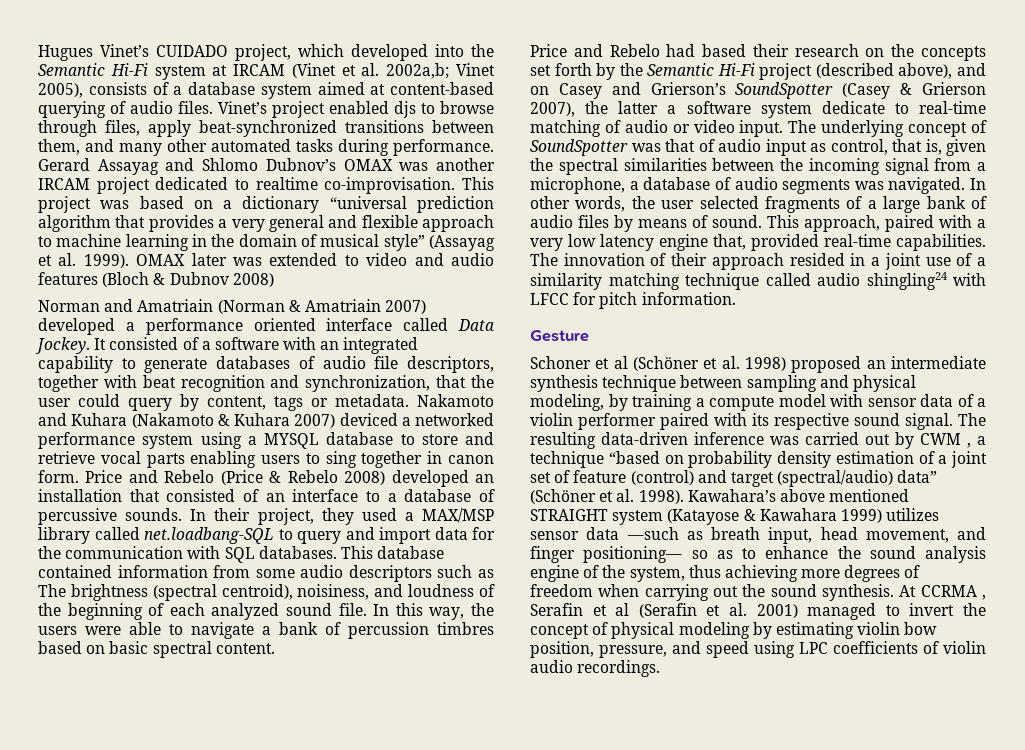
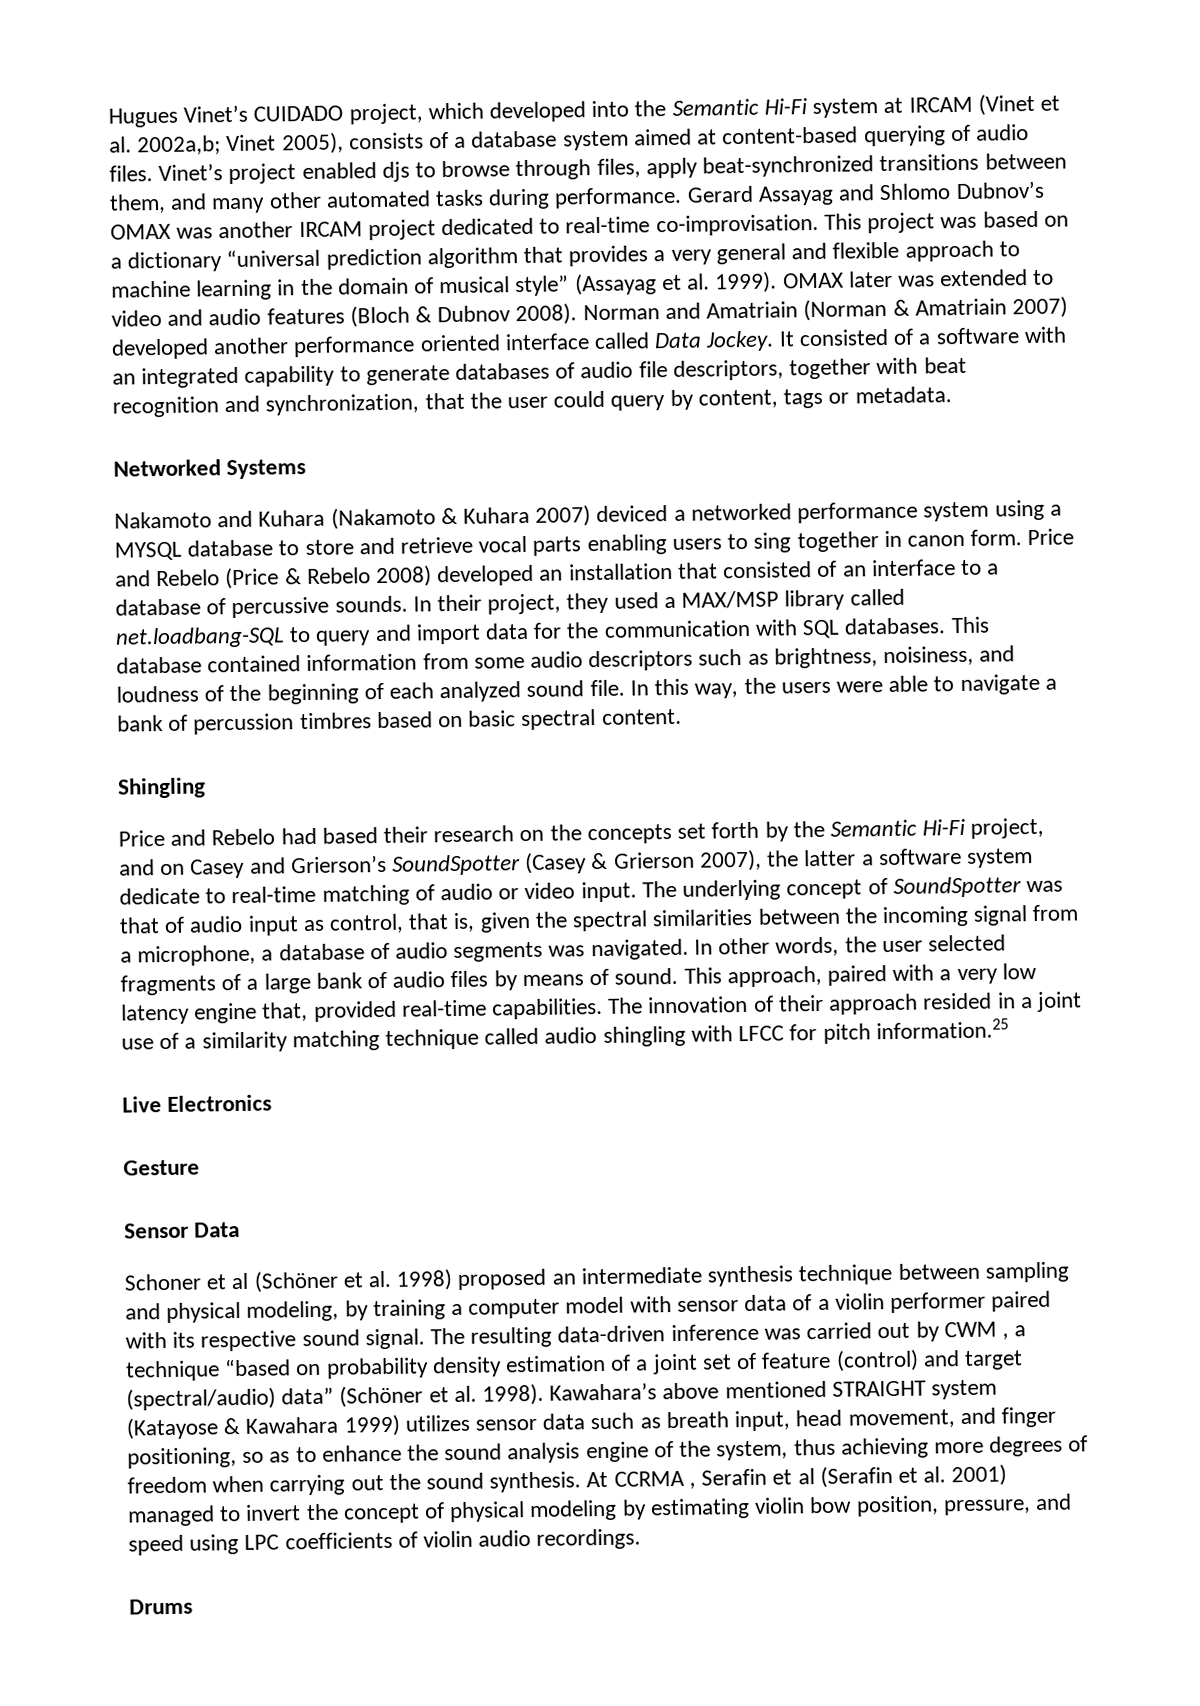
[255,177,318,190] realtime -> [565,216,651,234] real-time
[232,273,274,287] 2008) // -> [515,303,578,326] 2008).
[125,322,135,331] a -> [213,337,290,355] another
(409, 400) none -> [113,459,307,480] // Networked Systems //
[38,584,293,601] The brightness (spectral centroid), -> [773,647,878,669] brightness,
(275, 648) none -> [117,777,206,799] // Shingling
[759,63,953,80] project (described above), -> [970,817,1045,839] project,
[866,272,947,290] shingling24 -> [602,1025,686,1047] shingling
[641,292,736,305] information. -> [875,1018,1009,1040] [122,1094,273,1113] information.25 // Live Electronics
(589, 336) none -> [124,1221,241,1239] // Sensor Data
[709,396,774,411] compute -> [468,1298,561,1319] computer
[626,527,679,540] —such -> [590,1412,635,1430] such
[583,546,683,563] positioning— -> [127,1447,237,1469] positioning,
(661, 668) none -> [129,1598,193,1615] // Drums

